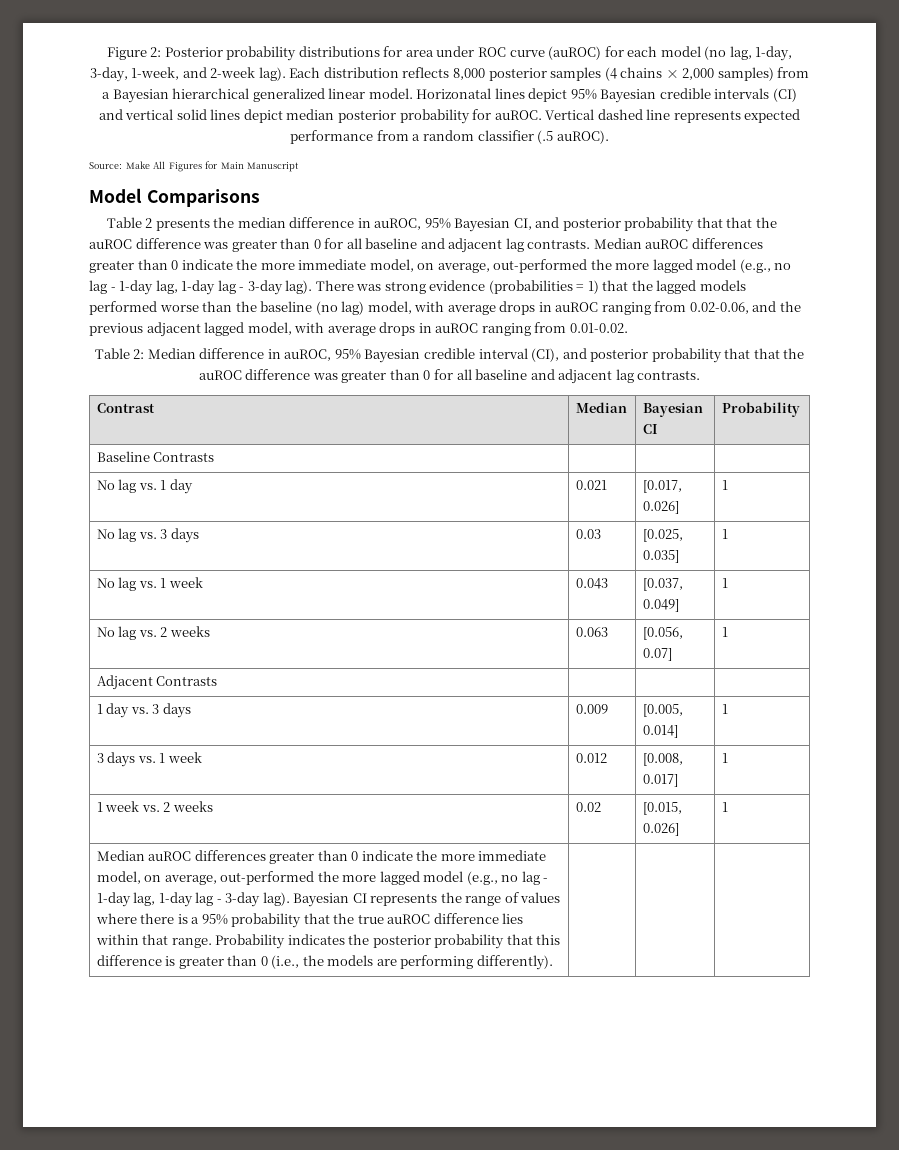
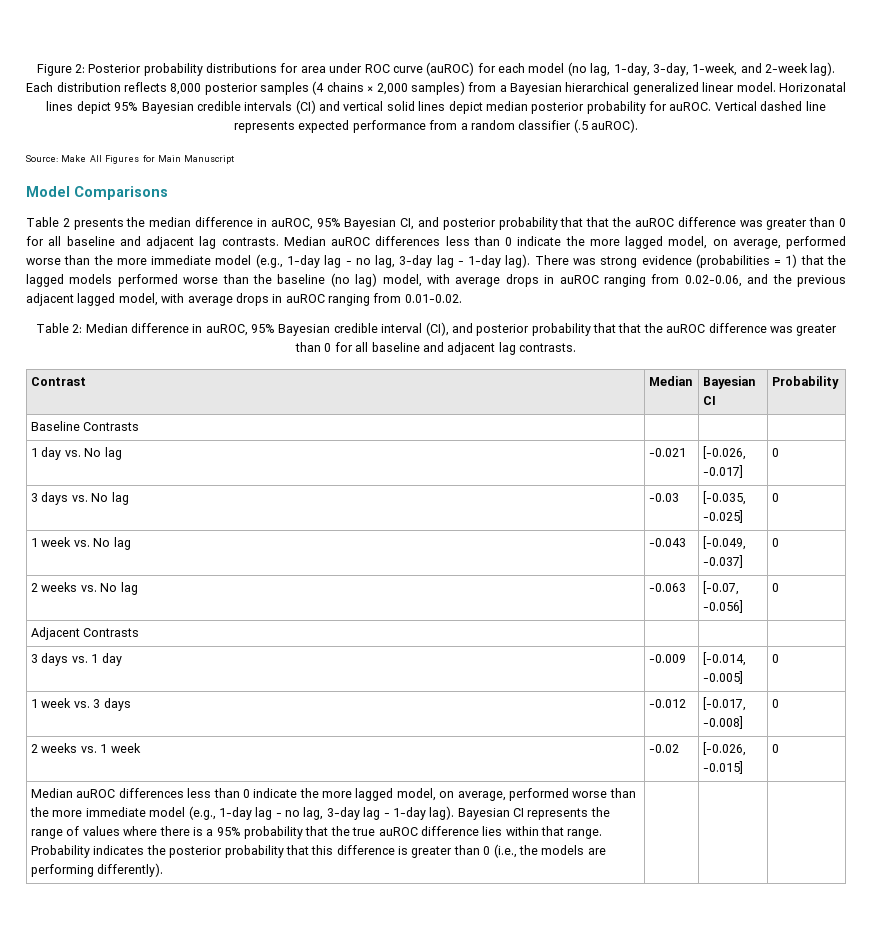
[89,259,792,273] [89,280,283,295] greater than 0 indicate the more immediate model, on average, out-performed the more lagged model (e.g., no lag - 1-day lag, 1-day lag - 3-day -> [445,236,846,249] [26,254,502,268] less than 0 indicate the more lagged model, on average, performed worse than the more immediate model (e.g., 1-day lag - no lag, 3-day lag - 1-day
[96,479,193,494] [575,480,607,490] [642,480,682,493] [642,501,679,514] [721,480,728,490] [96,528,199,543] [575,529,601,539] [642,529,683,542] [642,550,679,563] [721,529,728,539] [96,577,203,591] [575,578,608,589] [642,578,683,591] [642,599,679,612] [721,578,728,588] [96,626,210,640] [575,627,608,637] [642,627,683,640] [642,648,672,661] [721,627,728,637] No lag vs. 1 day | 0.021 | [0.017, 0.026] | 1 // No lag vs. 3 days | 0.03 | [0.025, 0.035] | 1 // No lag vs. 1 week | 0.043 | [0.037, 0.049] | 1 // No lag vs. 2 weeks | 0.063 | [0.056, 0.07] | 1 -> [31,447,122,460] [649,448,687,457] [703,446,747,460] [703,465,744,478] [772,448,780,457] [31,492,129,505] [649,493,680,502] [703,491,747,505] [703,510,744,523] [772,493,780,502] [31,537,131,550] [649,538,687,547] [703,536,747,550] [703,555,744,568] [772,538,780,547] [31,582,138,595] [649,583,687,592] [703,581,740,595] [703,600,744,613] [772,583,780,592] 1 day vs. No lag | -0.021 | [-0.026, -0.017] | 0 // 3 days vs. No lag | -0.03 | [-0.035, -0.025] | 0 // 1 week vs. No lag | -0.043 | [-0.049, -0.037] | 0 // 2 weeks vs. No lag | -0.063 | [-0.07, -0.056] | 0
[96,703,191,718] [575,704,608,714] [642,704,683,717] [642,725,678,738] [721,704,728,714] [96,752,202,767] [575,753,607,763] [642,753,683,766] [642,774,678,787] [721,753,728,763] [96,801,213,812] [575,802,601,812] [642,802,682,815] [642,823,679,836] [721,802,728,812] [96,850,547,864] [96,871,549,885] [96,892,261,907] 1 day vs. 3 days | 0.009 | [0.005, 0.014] | 1 // 3 days vs. 1 week | 0.012 | [0.008, 0.017] | 1 // 1 week vs. 2 weeks | 0.02 | [0.015, 0.026] | 1 // Median auROC differences greater than 0 indicate the more immediate model, on average, out-performed the more lagged model (e.g., no lag - 1-day lag, 1-day lag - 3-day -> [31,653,122,666] [649,654,687,663] [703,652,747,666] [703,671,744,684] [772,654,780,663] [31,698,131,711] [649,699,687,708] [703,697,747,711] [703,716,744,729] [772,699,780,708] [31,743,141,753] [649,744,680,753] [703,742,747,756] [703,761,744,774] [772,744,780,753] [31,788,636,801] [30,806,426,820] 3 days vs. 1 day | -0.009 | [-0.014, -0.005] | 0 // 1 week vs. 3 days | -0.012 | [-0.017, -0.008] | 0 // 2 weeks vs. 1 week | -0.02 | [-0.026, -0.015] | 0 // Median auROC differences less than 0 indicate the more lagged model, on average, performed worse than the more immediate model (e.g., 1-day lag - no lag, 3-day lag - 1-day

